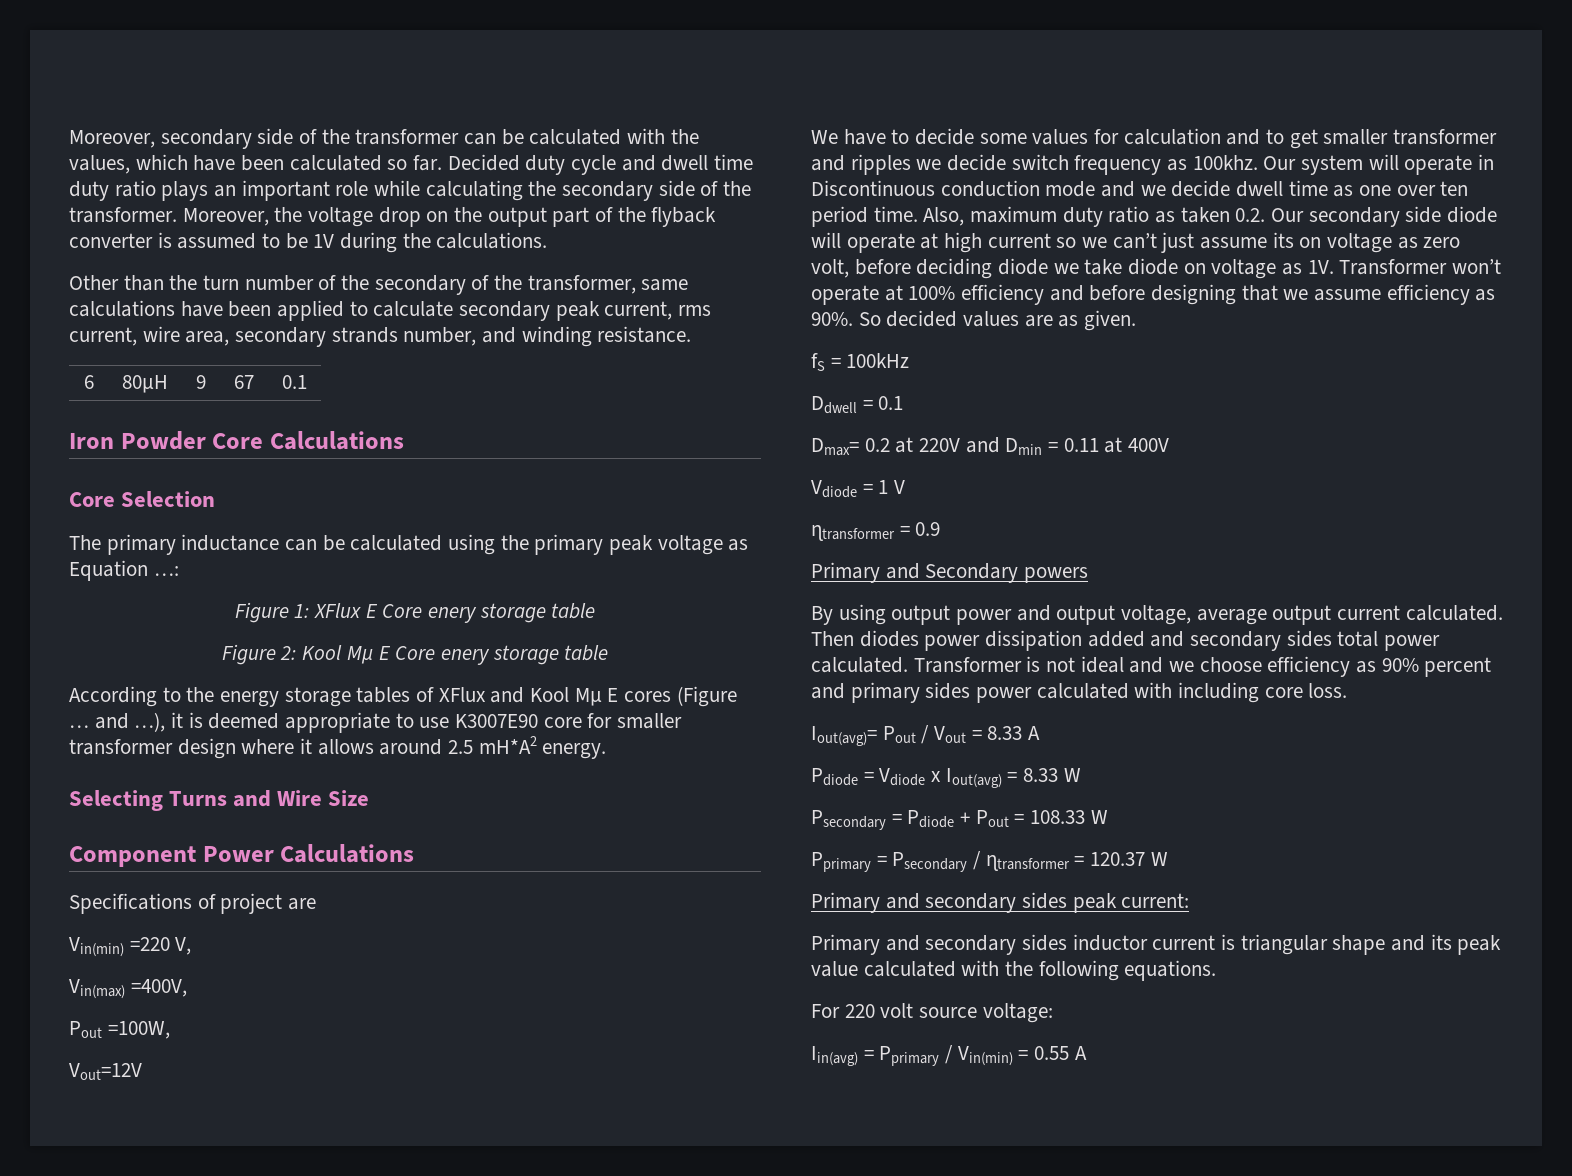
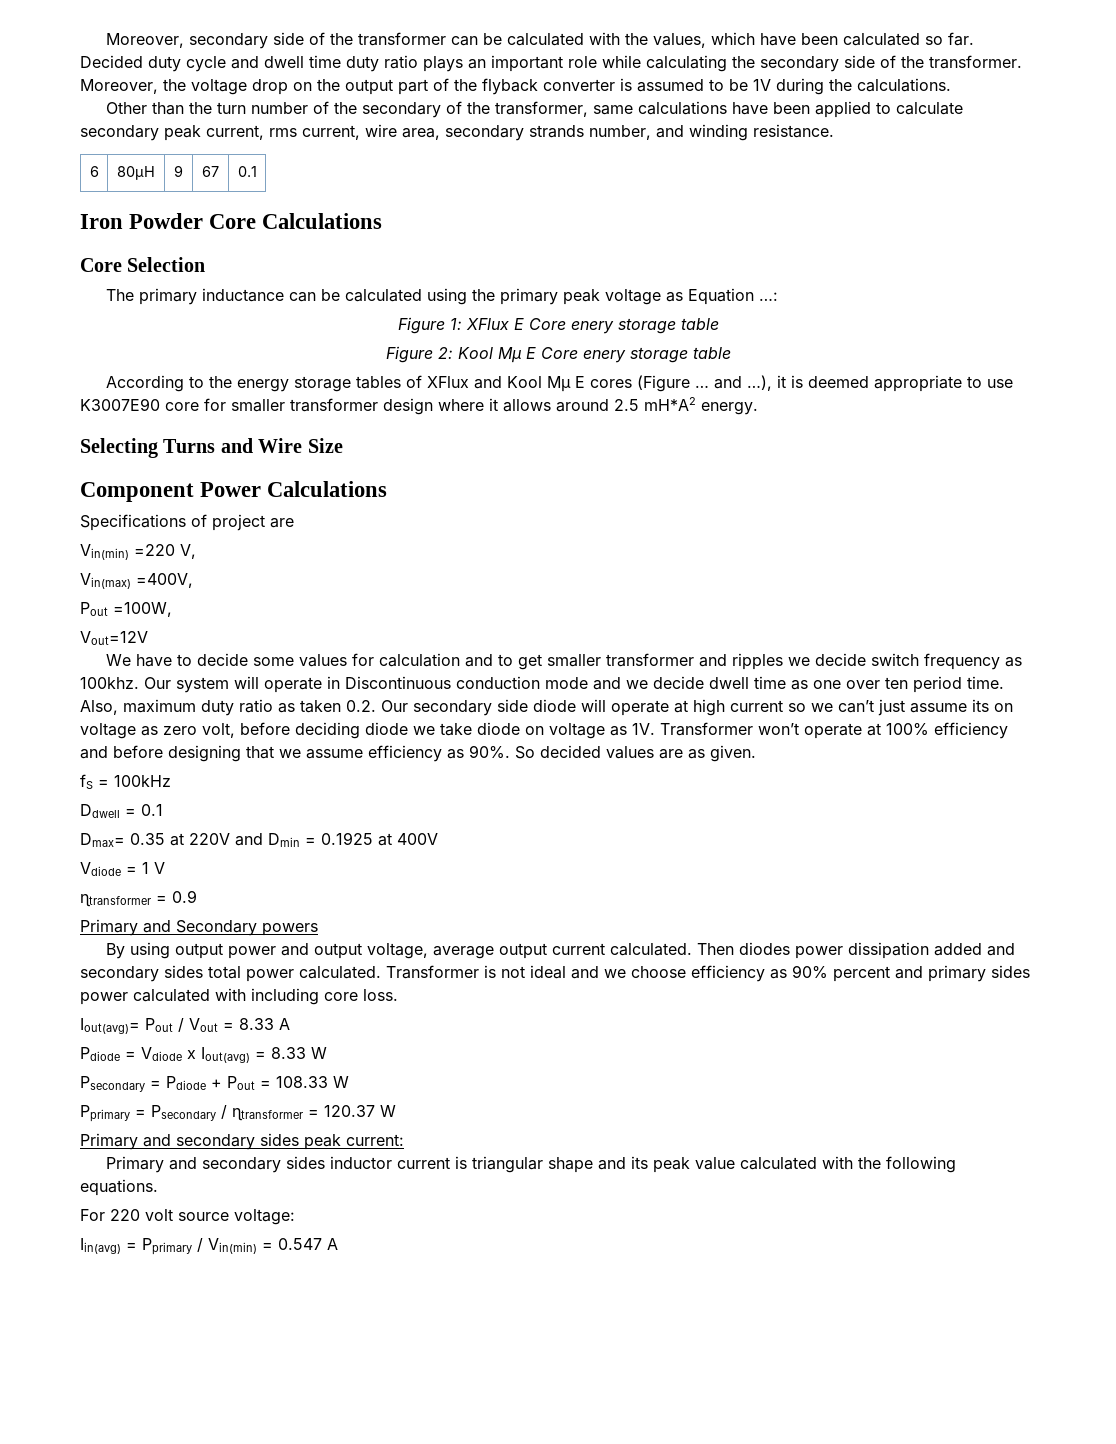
[864,438,890,452] 0.2 -> [130,833,165,845] 0.35
[1063,438,1099,452] 0.11 -> [321,832,373,845] 0.1925
[1034,1046,1070,1060] 0.55 -> [278,1238,322,1250] 0.547

